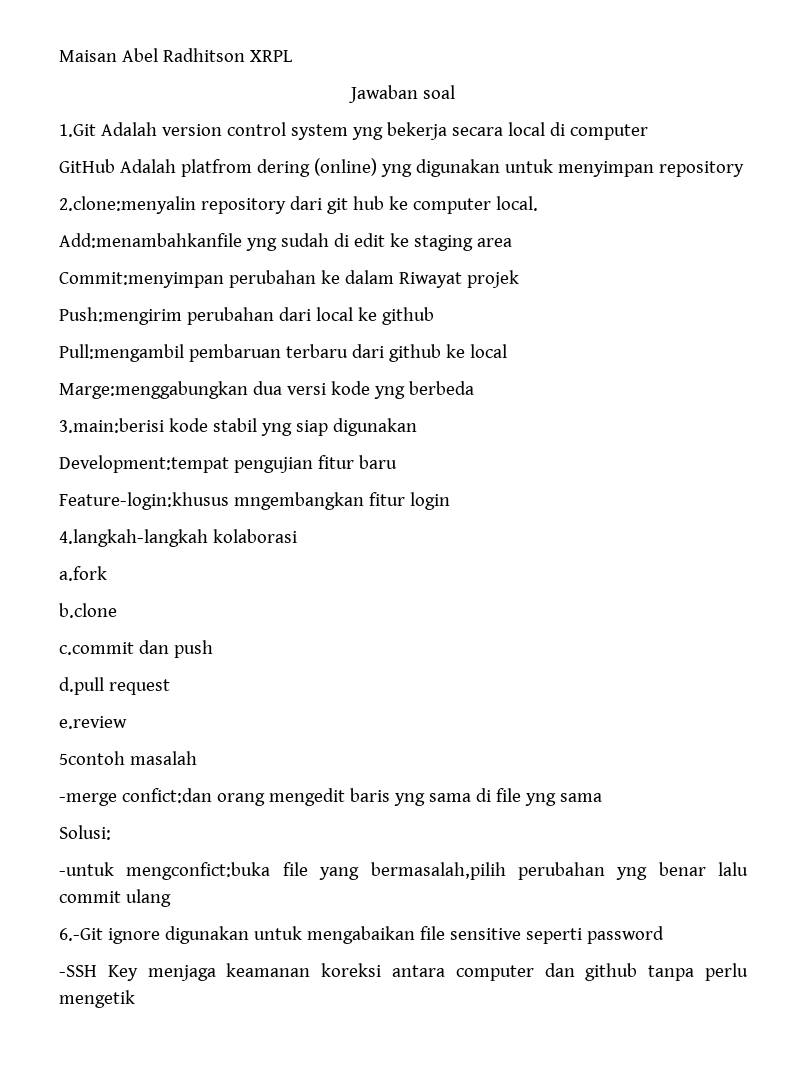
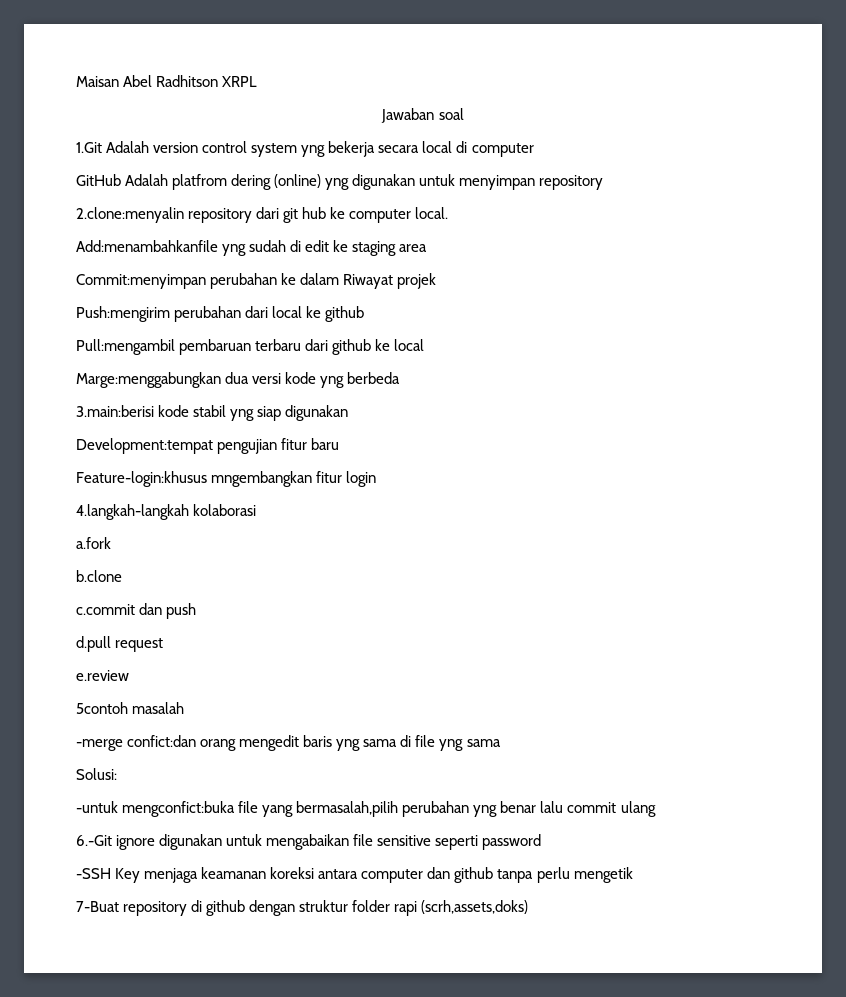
(135, 999) none -> [76,900,529,916] // 7-Buat repository di github dengan struktur folder rapi (scrh,assets,doks)

